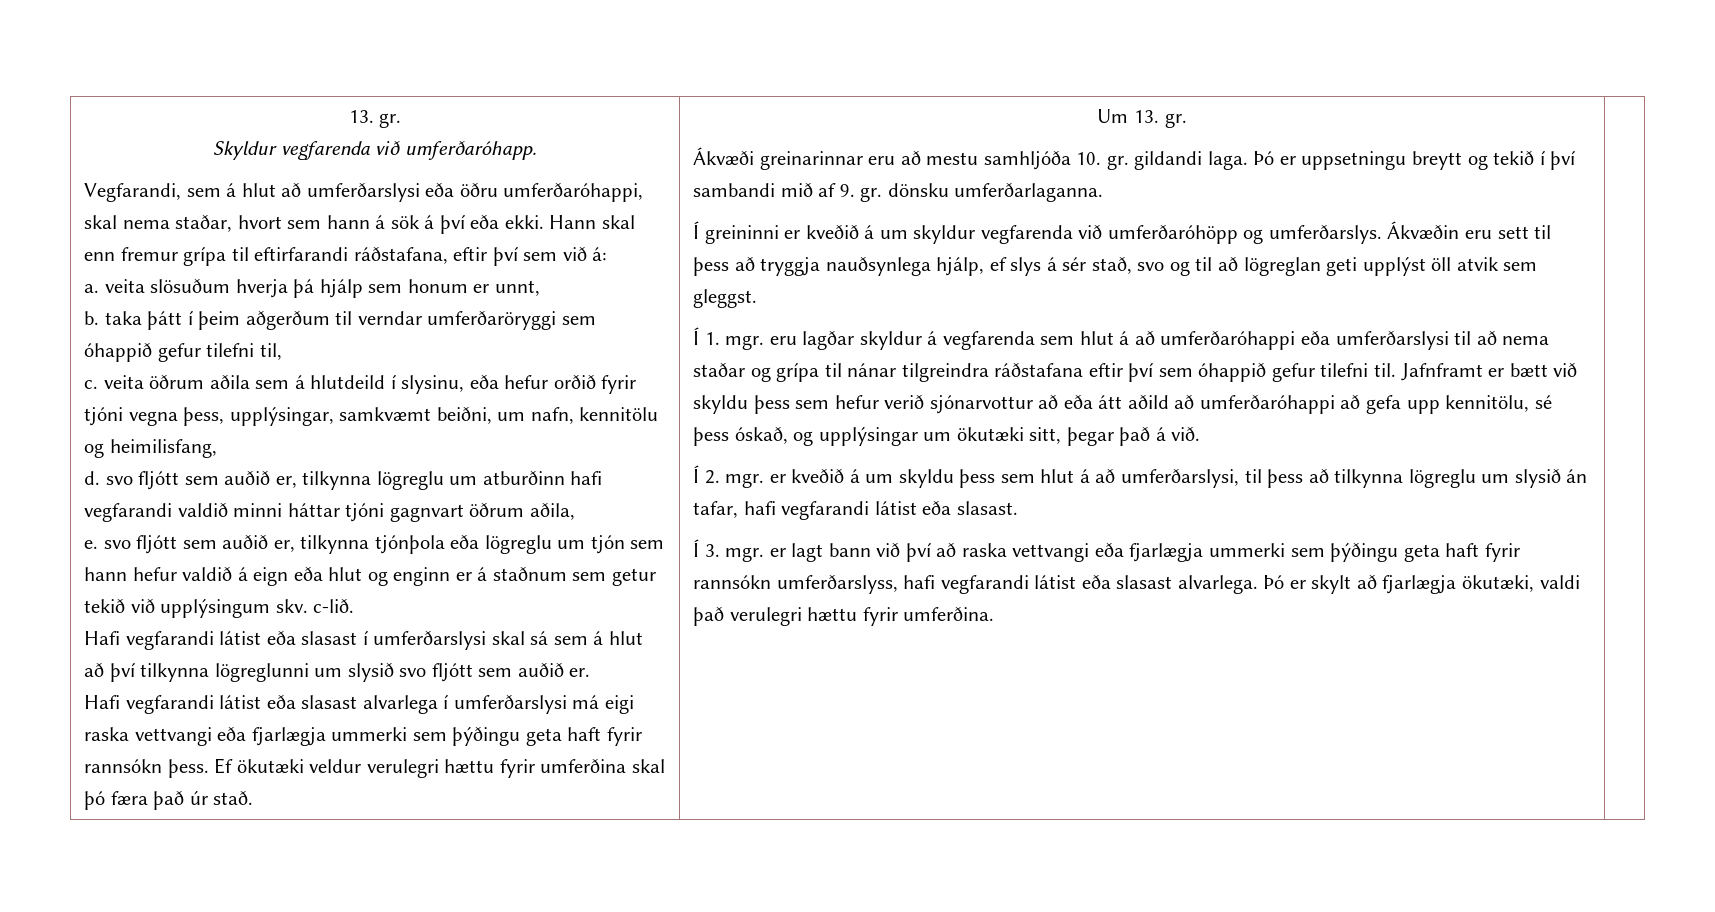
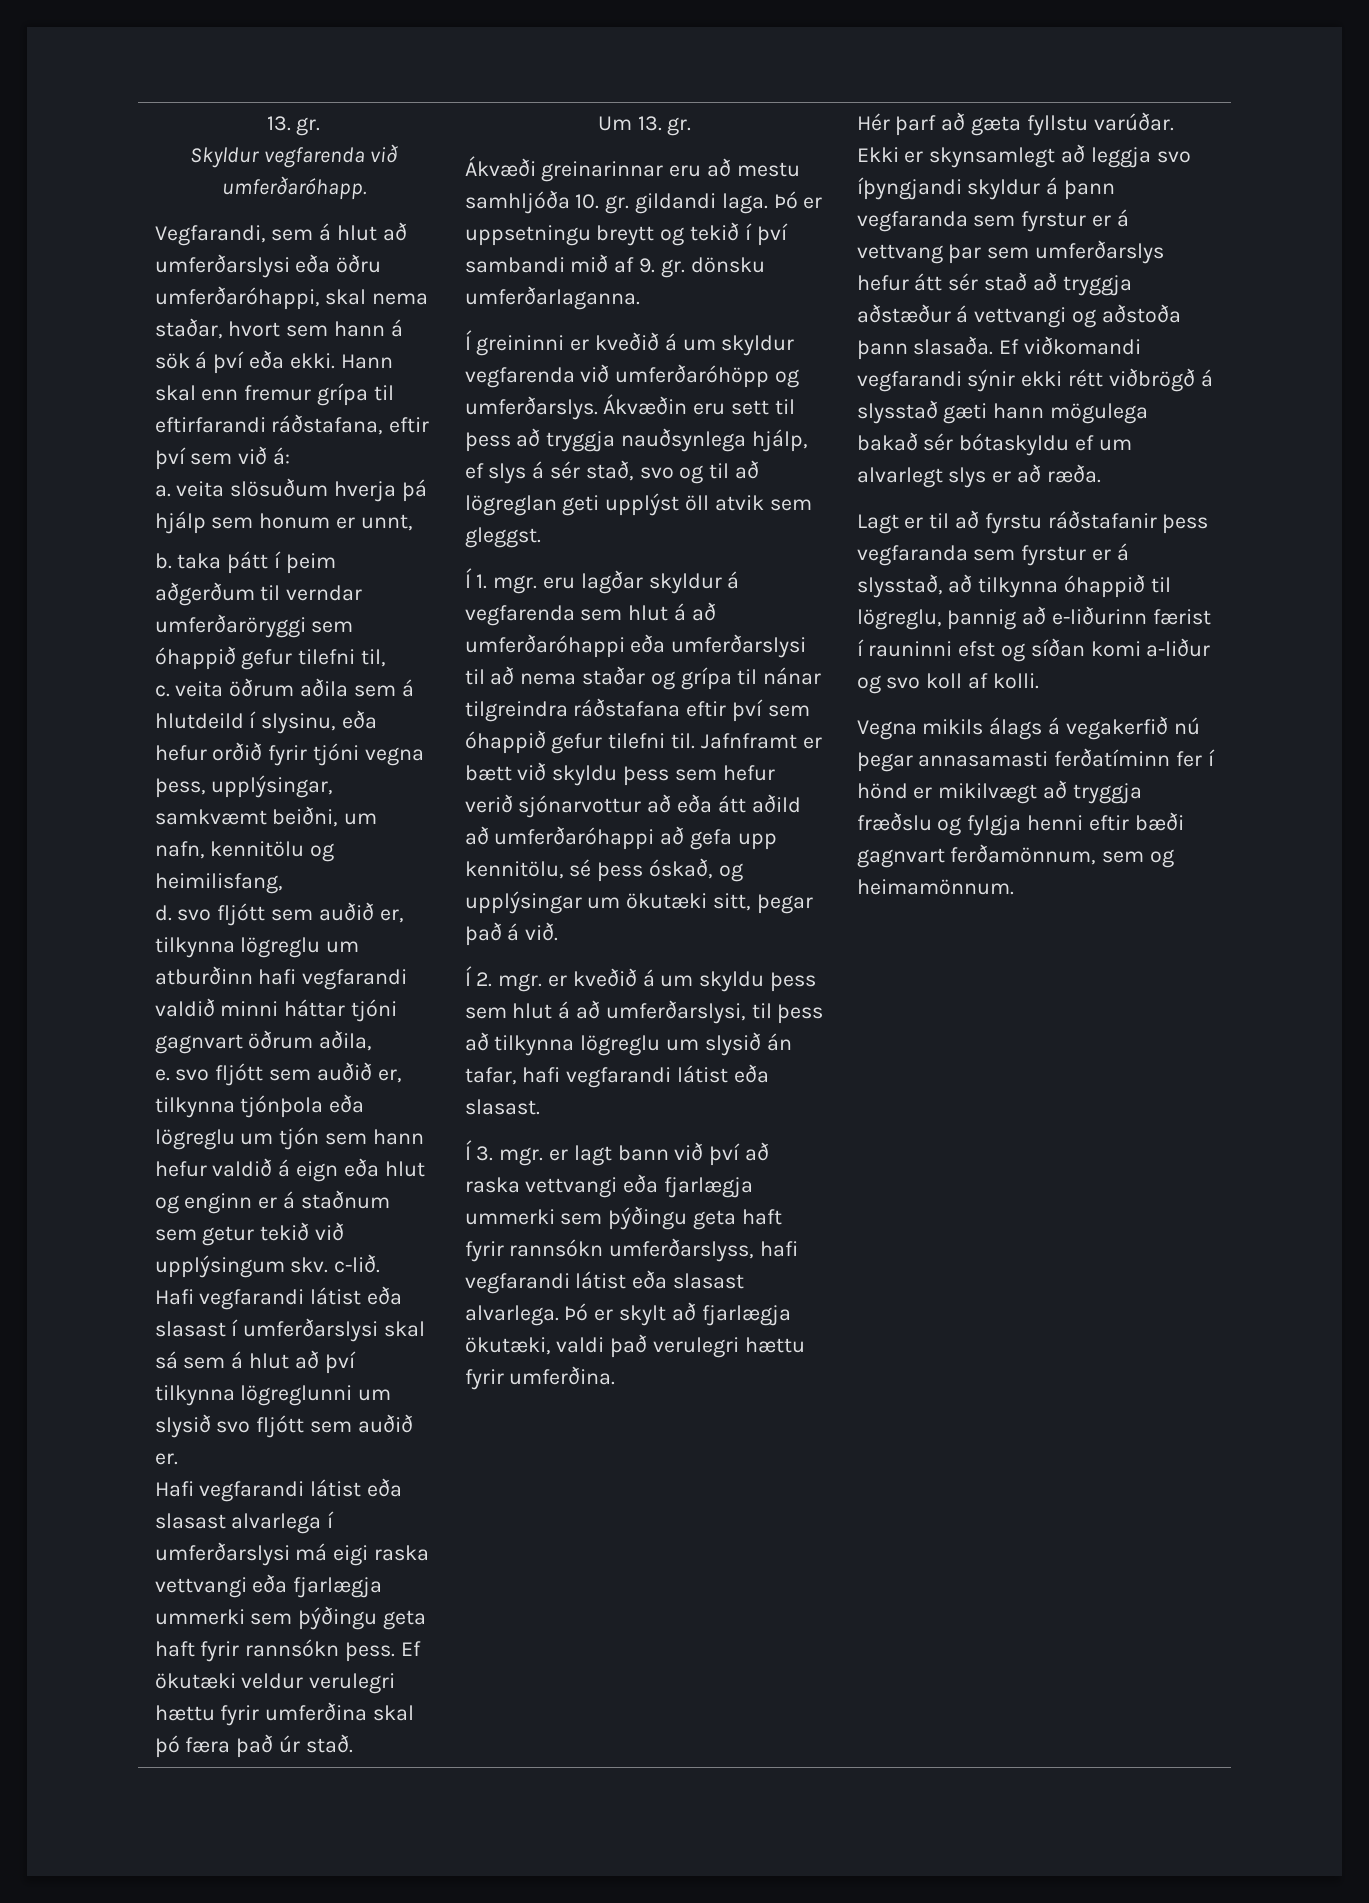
(995, 614) none -> [856,112,1174,136] [856,144,1191,168] [856,177,1115,200] [856,209,1129,232] [856,240,1164,264] [856,272,1132,296] [856,304,1181,328] [856,336,1141,360] [856,368,1213,392] [856,400,1148,424] [856,432,1132,456] [856,464,1101,488] [856,510,1209,534] [856,543,1129,566] [856,574,1171,598] [856,606,1211,630] [856,638,1211,662] [856,673,1039,694] [856,716,1200,740] [856,748,1215,772] [856,780,1142,804] [856,812,1184,836] [856,844,1174,868] [856,879,1014,895] Hér þarf að gæta fyllstu varúðar. Ekki er skynsamlegt að leggja svo íþyngjandi skyldur á þann vegfaranda sem fyrstur er á vettvang þar sem umferðarslys hefur átt sér stað að tryggja aðstæður á vettvangi og aðstoða þann slasaða. Ef viðkomandi vegfarandi sýnir ekki rétt viðbrögð á slysstað gæti hann mögulega bakað sér bótaskyldu ef um alvarlegt slys er að ræða. // Lagt er til að fyrstu ráðstafanir þess vegfaranda sem fyrstur er á slysstað, að tilkynna óhappið til lögreglu, þannig að e-liðurinn færist í rauninni efst og síðan komi a-liður og svo koll af kolli. // Vegna mikils álags á vegakerfið nú þegar annasamasti ferðatíminn fer í hönd er mikilvægt að tryggja fræðslu og fylgja henni eftir bæði gagnvart ferðamönnum, sem og heimamönnum.

